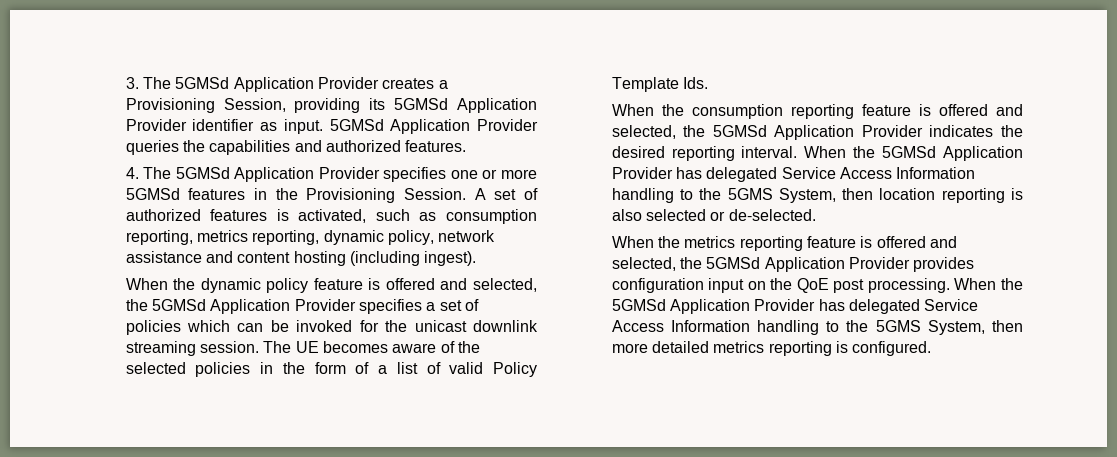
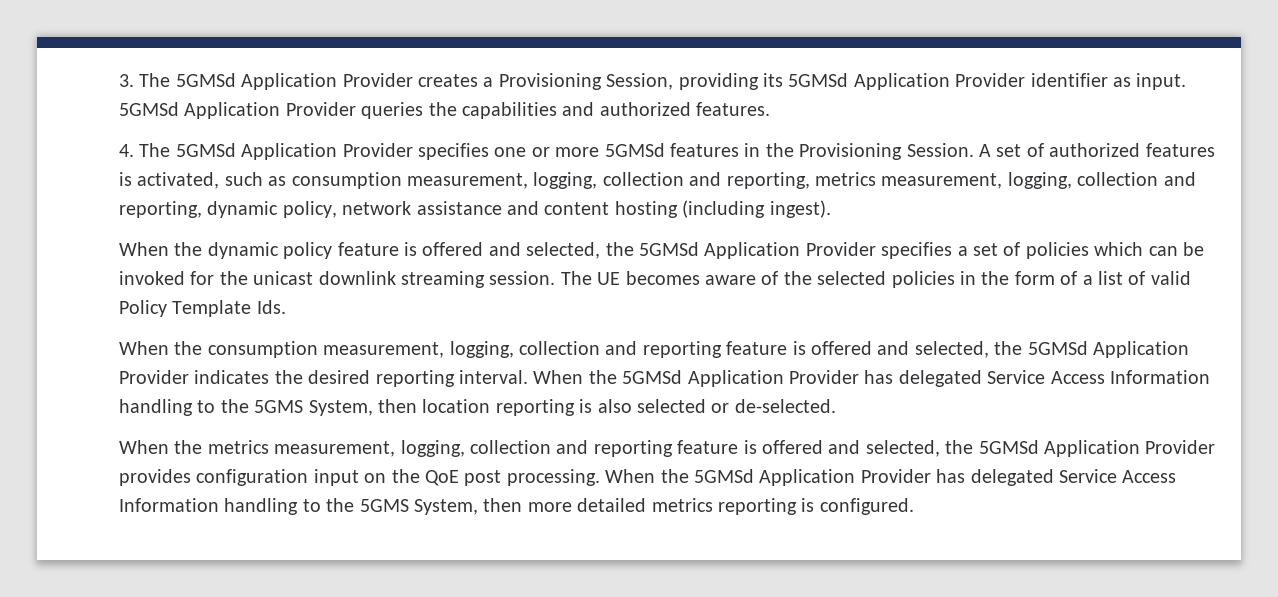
[125,230,248,245] reporting, metrics -> [407,172,1196,189] measurement, logging, collection and reporting, metrics measurement, logging, collection and
(783, 111) none -> [323,341,638,358] measurement, logging, collection and
(736, 242) none -> [274,440,589,457] measurement, logging, collection and

